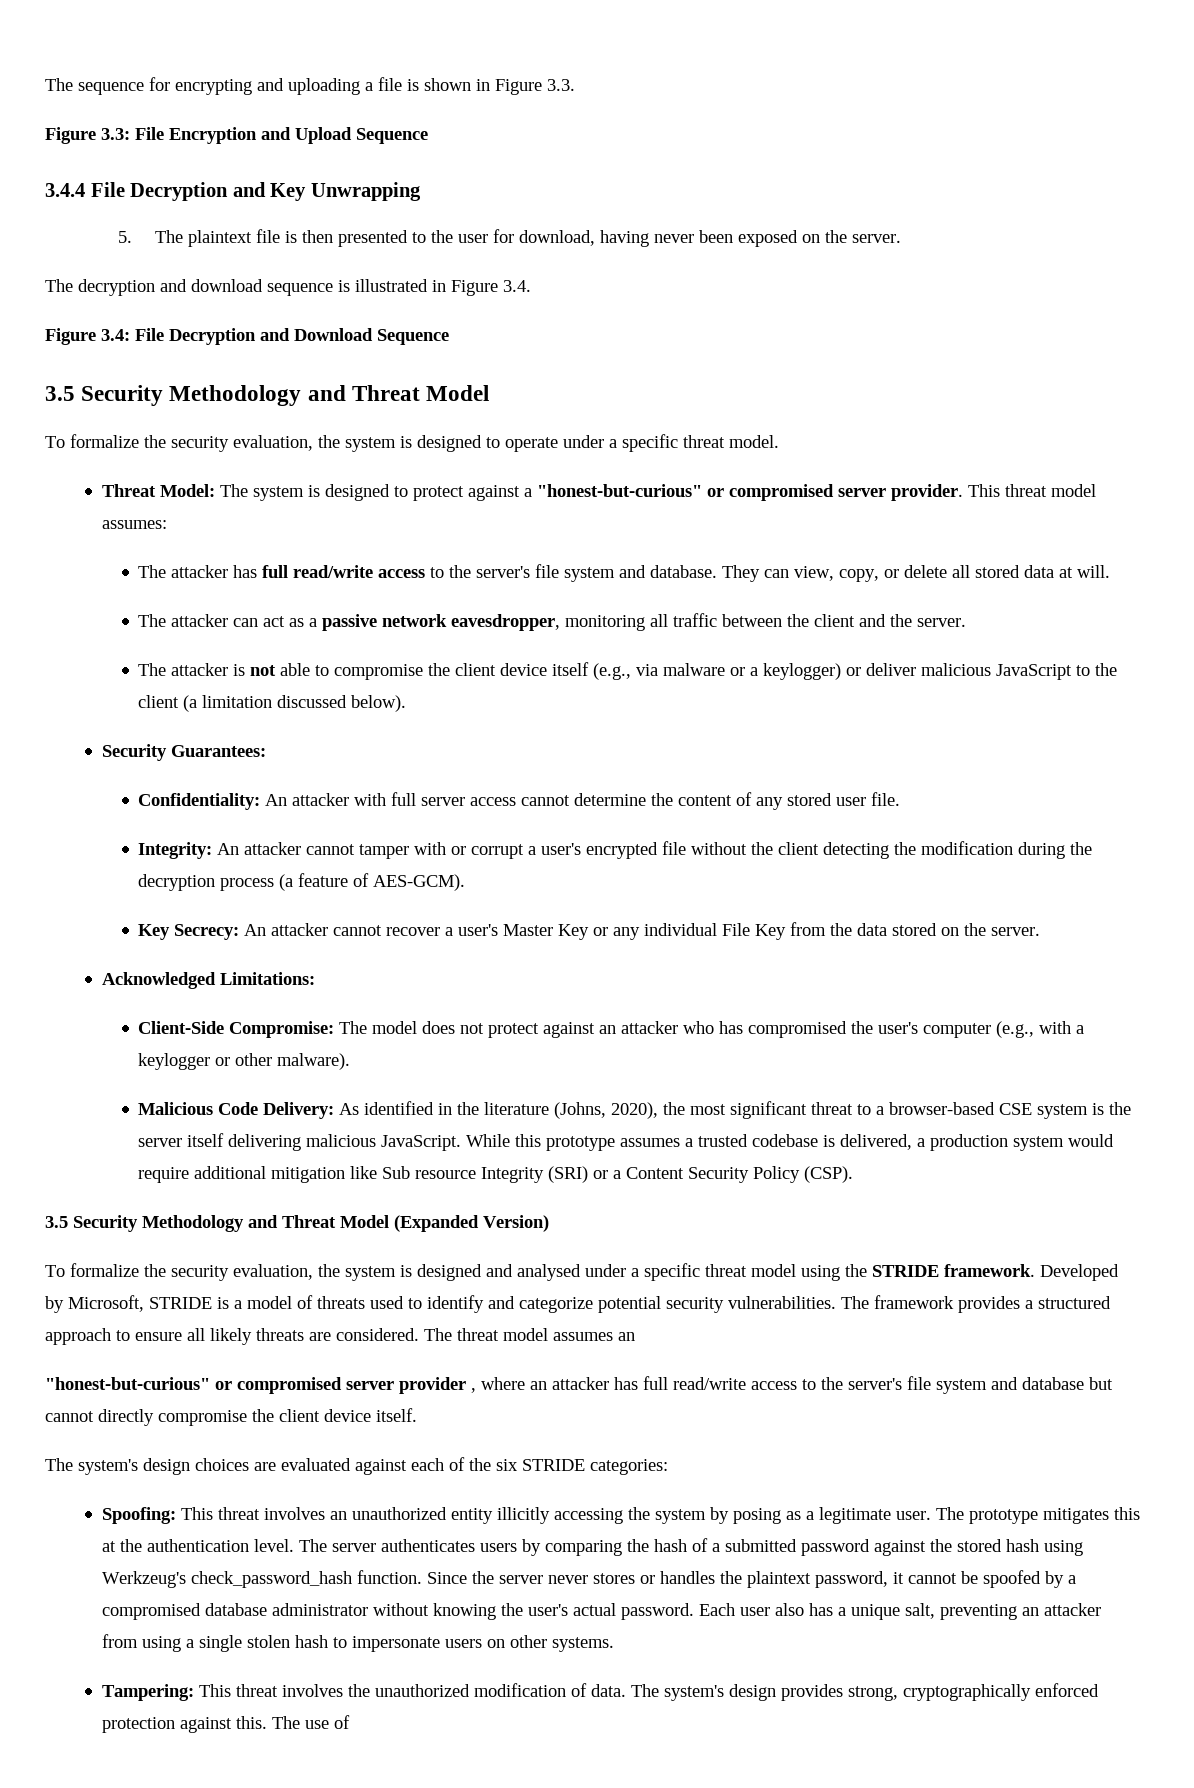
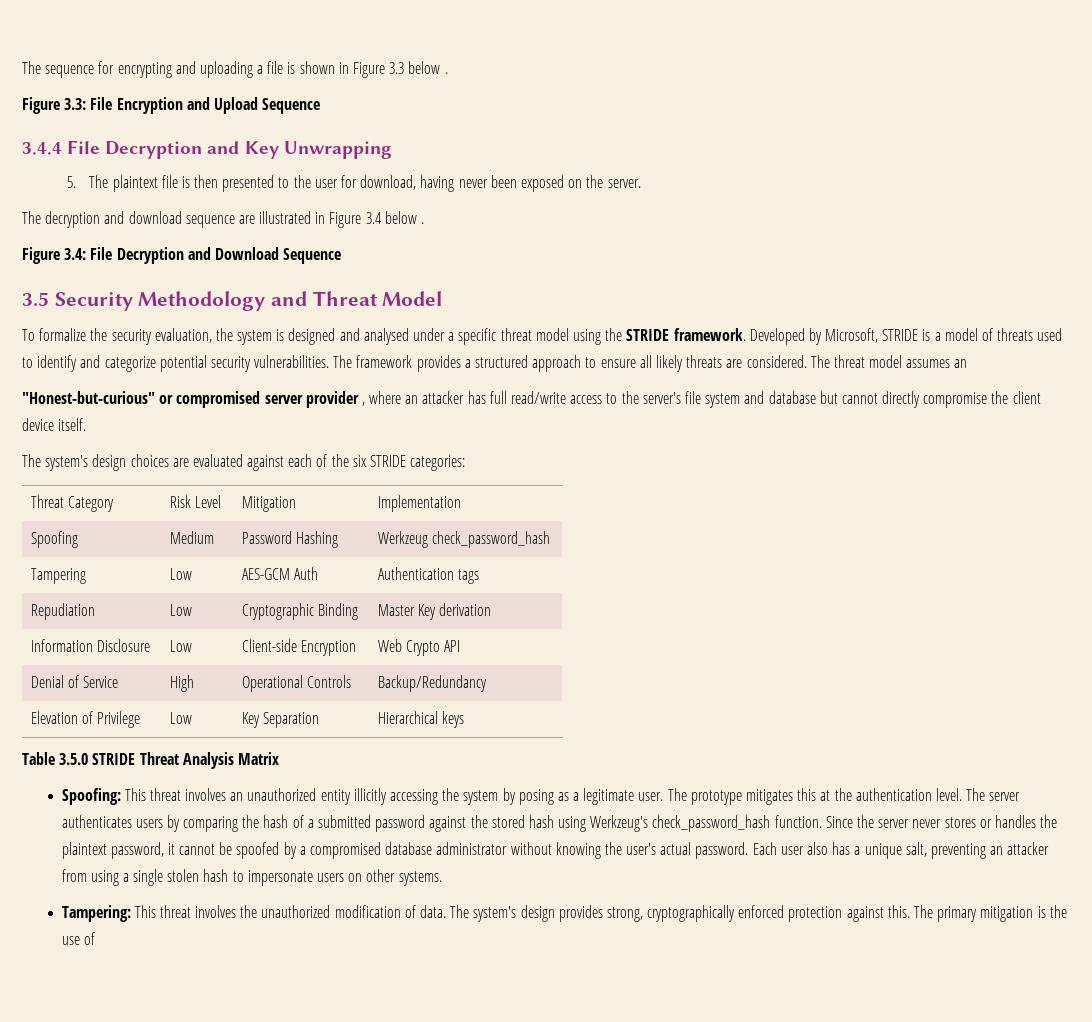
[547,79,575,91] 3.3. -> [389,61,448,74] 3.3 below .
[338,280,350,292] is -> [238,215,255,224] are
[503,280,531,292] 3.4. -> [365,211,425,224] 3.4 below .
[45,434,779,452] [101,484,1096,501] [101,520,167,529] [138,564,1111,582] [138,613,967,631] [138,662,1118,680] [138,695,407,712] [101,744,266,761] [138,792,901,810] [138,841,1093,859] [138,873,466,891] [138,922,1041,940] [101,972,315,989] [138,1021,1085,1038] [138,1053,351,1070] [138,1101,1132,1119] [138,1133,1115,1151] [138,1166,854,1183] [45,1215,549,1232] // To formalize the security evaluation, the system is designed to operate under a specific threat model. // Threat Model: The system is designed to protect against a "honest-but-curious" or compromised server provider. This threat model assumes: // The attacker has full read/write access to the server's file system and database. They can view, copy, or delete all stored data at will. // The attacker can act as a passive network eavesdropper, monitoring all traffic between the client and the server. // The attacker is not able to compromise the client device itself (e.g., via malware or a keylogger) or deliver malicious JavaScript to the client (a limitation discussed below). // Security Guarantees: // Confidentiality: An attacker with full server access cannot determine the content of any stored user file. // Integrity: An attacker cannot tamper with or corrupt a user's encrypted file without the client detecting the modification during the decryption process (a feature of AES-GCM). // Key Secrecy: An attacker cannot recover a user's Master Key or any individual File Key from the data stored on the server. // Acknowledged Limitations: // Client-Side Compromise: The model does not protect against an attacker who has compromised the user's computer (e.g., with a keylogger or other malware). // Malicious Code Delivery: As identified in the literature (Johns, 2020), the most significant threat to a browser-based CSE system is the server itself delivering malicious JavaScript. While this prototype assumes a trusted codebase is delivered, a production system would require additional mitigation like Sub resource Integrity (SRI) or a Content Security Policy (CSP). // 3.5 Security Methodology and Threat Model (Expanded Version) -> (443, 298) none
[45,1377,210,1390] "honest-but-curious" -> [22,391,155,404] "Honest-but-curious"
(668, 1467) none -> [31,495,115,512] [170,495,222,508] [242,496,297,512] [378,495,462,512] [31,531,79,548] [170,531,215,544] [242,531,339,548] [378,531,551,548] [31,568,87,584] [170,568,193,580] [242,567,319,580] [378,567,480,584] [31,603,96,620] [170,604,193,616] [242,603,359,620] [378,603,492,620] [31,639,151,652] [170,640,193,652] [242,639,357,656] [378,639,461,656] [31,675,119,688] [170,675,195,692] [242,675,352,692] [378,675,488,692] [31,711,141,728] [170,712,193,724] [242,712,320,728] [378,711,465,728] [22,752,279,769] // Threat Category | Risk Level | Mitigation | Implementation // Spoofing | Medium | Password Hashing | Werkzeug check_password_hash // Tampering | Low | AES-GCM Auth | Authentication tags // Repudiation | Low | Cryptographic Binding | Master Key derivation // Information Disclosure | Low | Client-side Encryption | Web Crypto API // Denial of Service | High | Operational Controls | Backup/Redundancy // Elevation of Privilege | Low | Key Separation | Hierarchical keys // Table 3.5.0 STRIDE Threat Analysis Matrix
(300, 1722) none -> [937,905,1067,922] primary mitigation is the

